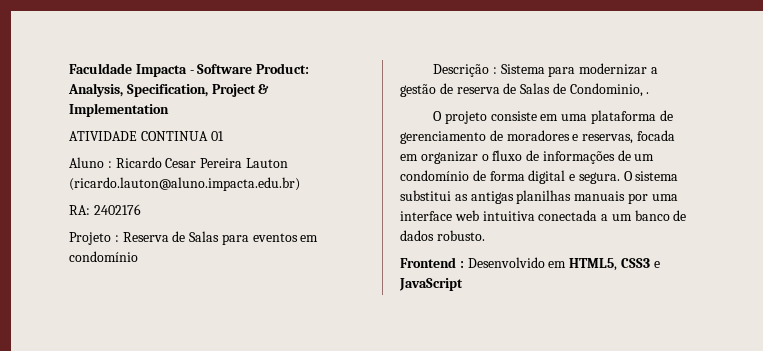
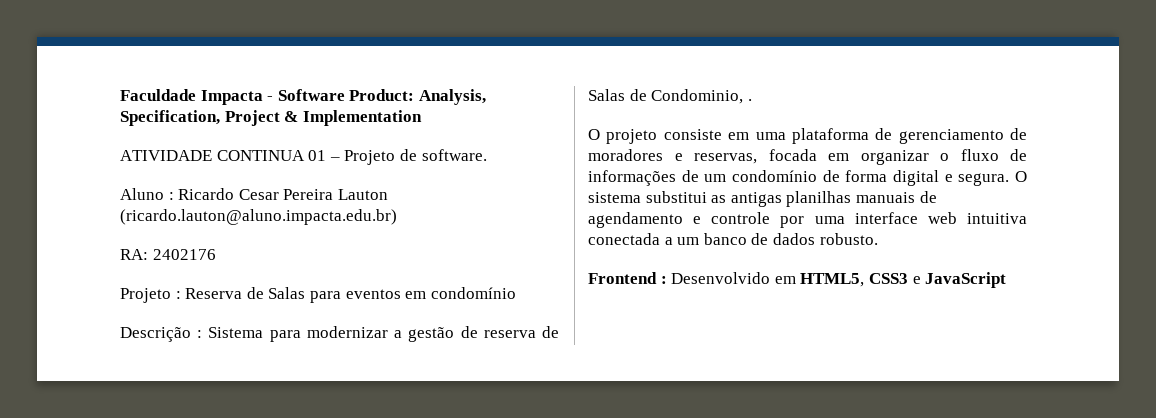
(224, 136) none -> [329,149,487,165] – Projeto de software.
(626, 196) none -> [919,191,937,203] [588,212,771,228] de agendamento e controle

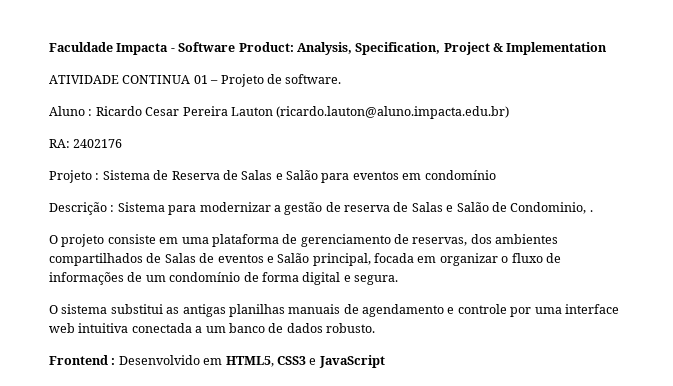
(181, 295) none -> [102,170,169,180] Sistema de
(306, 293) none -> [275,170,318,180] e Salão
(625, 95) none -> [446,202,489,212] e Salão
[588,149,757,164] moradores e reservas, -> [412,234,559,246] [49,253,371,266] reservas, dos ambientes compartilhados de Salas de eventos e Salão principal,
(1010, 179) none -> (398, 280) //

